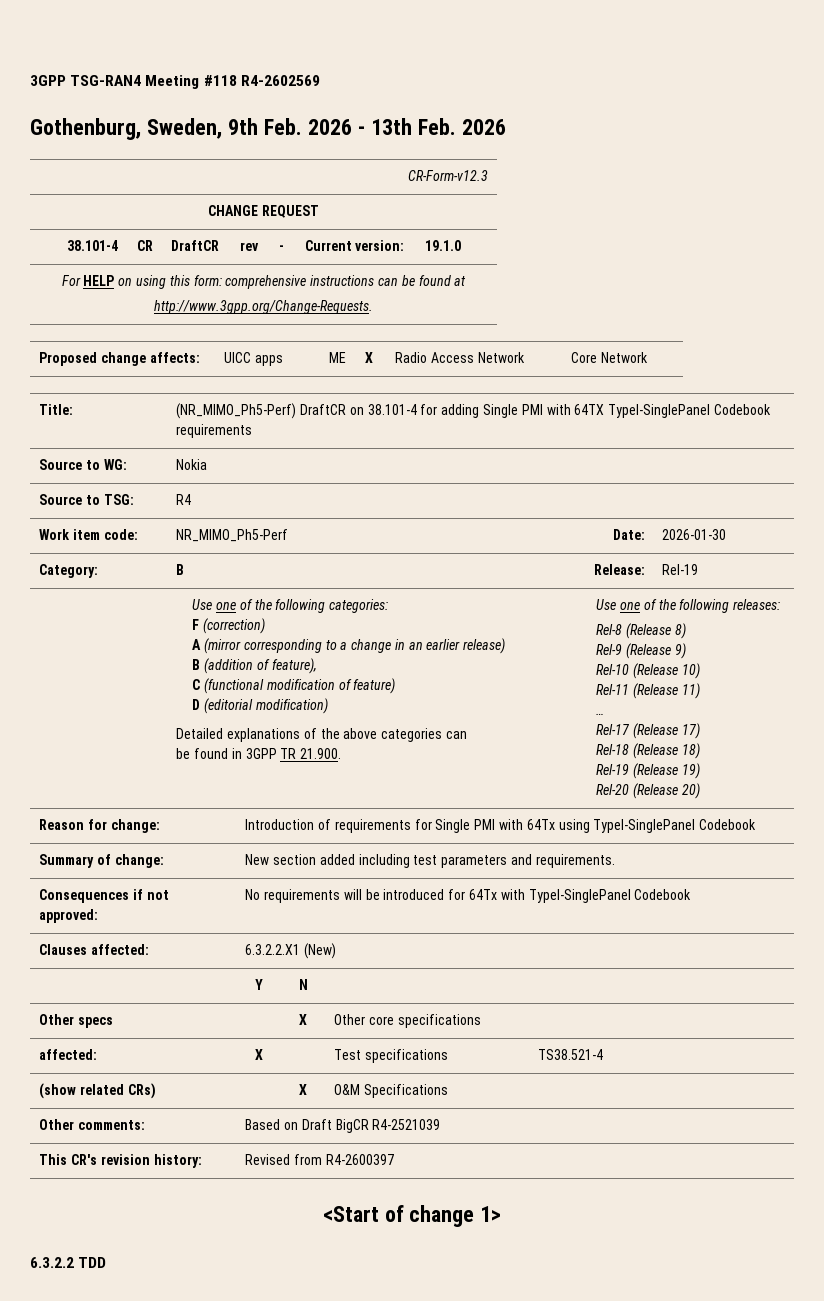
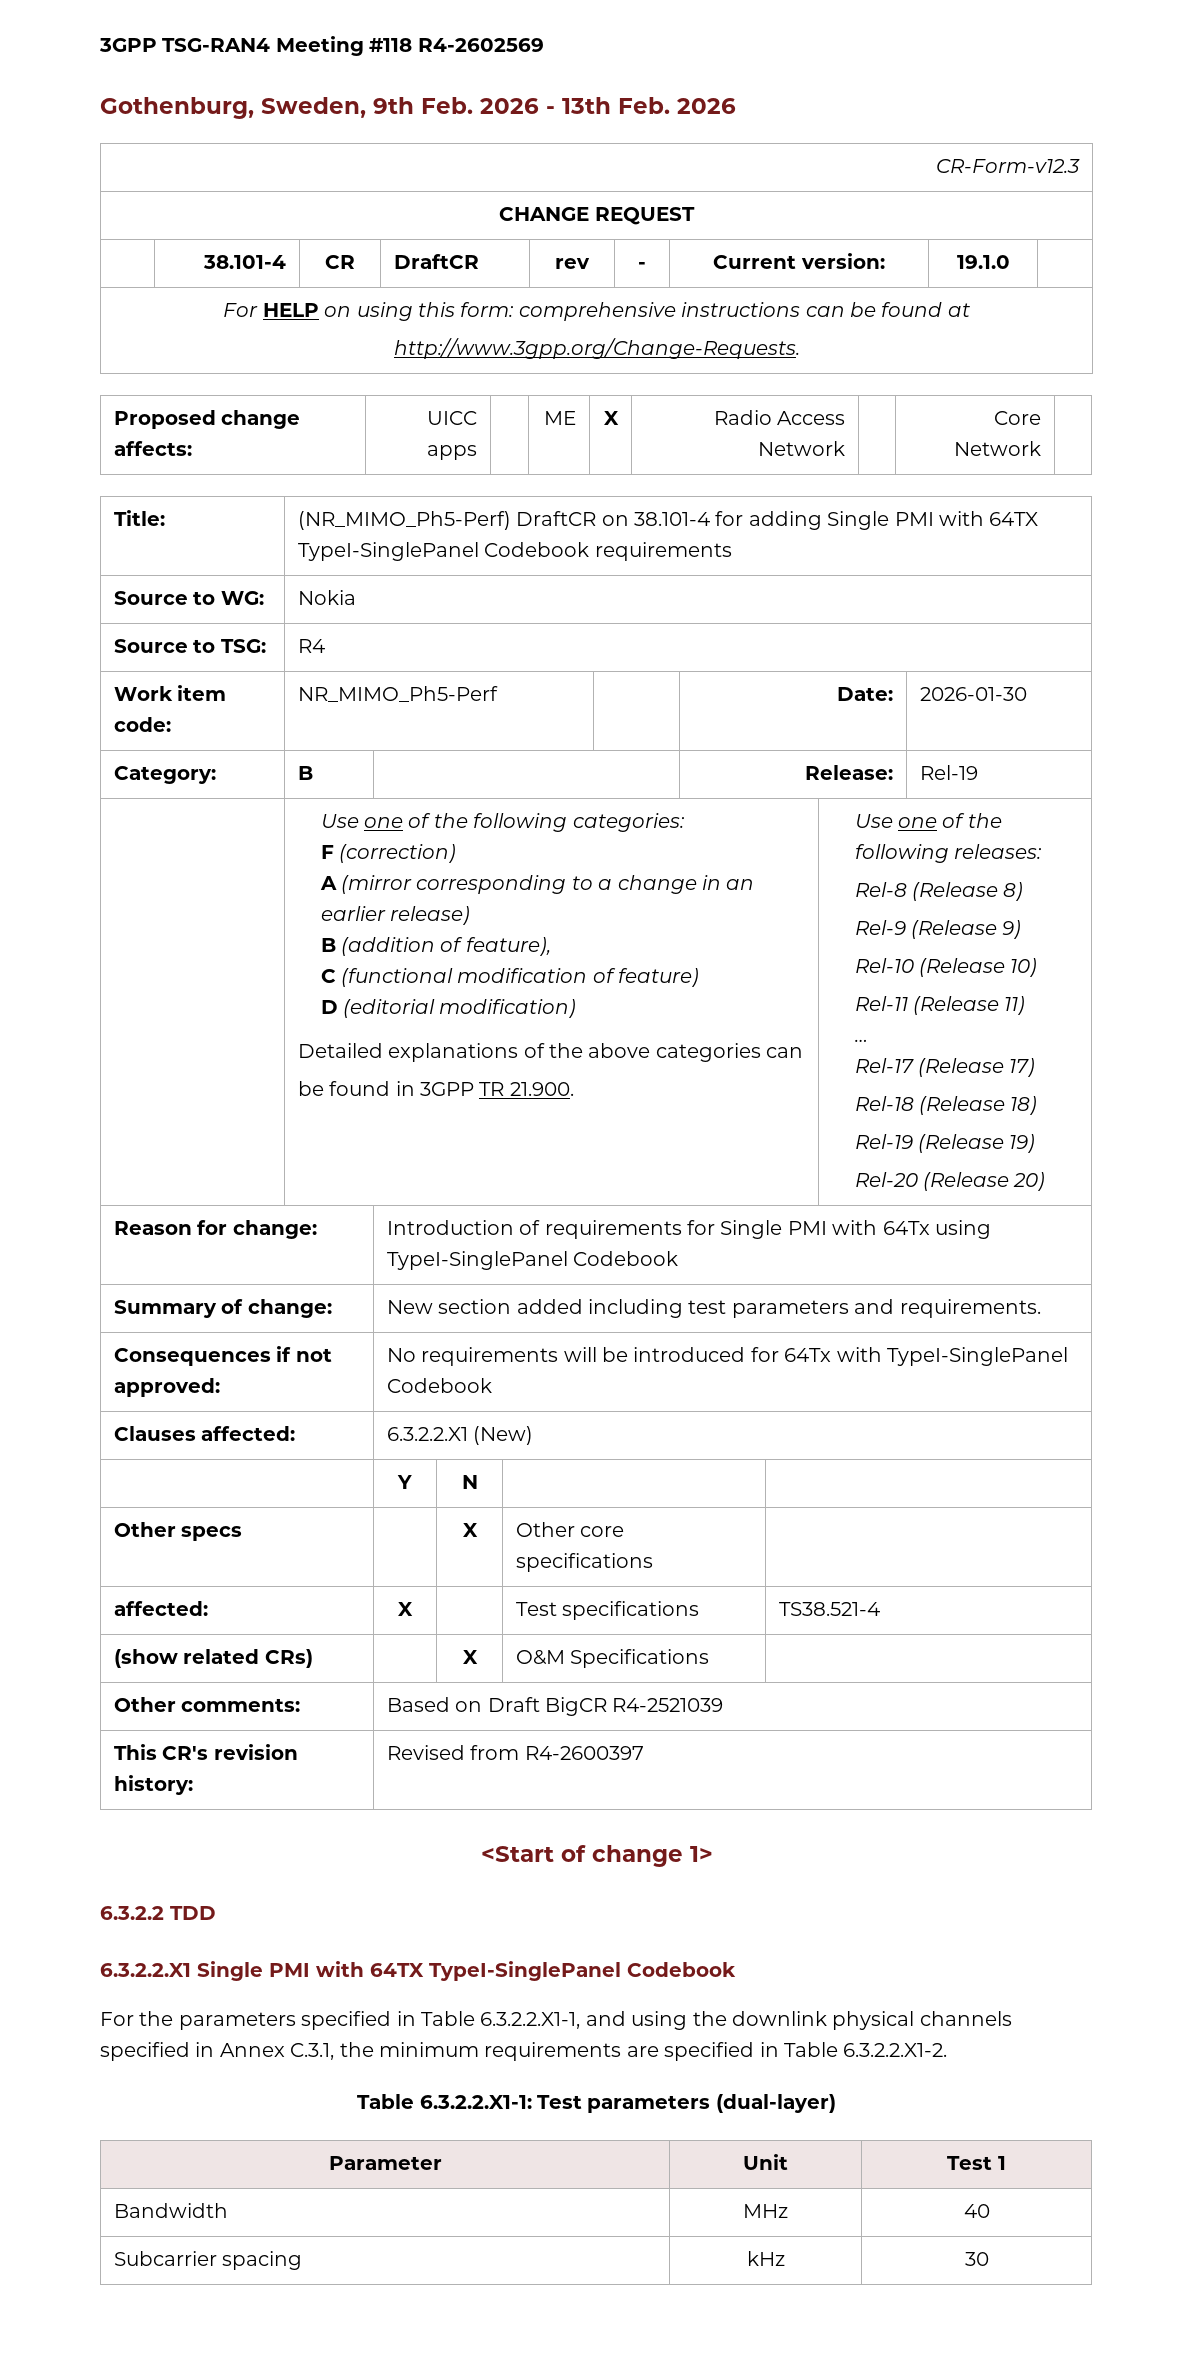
(107, 1262) none -> [100,1961,736,1981] [100,2011,1012,2030] [100,2042,948,2061] [357,2094,836,2113] [328,2156,442,2170] [743,2154,788,2170] [947,2156,1006,2170] [113,2203,228,2218] [743,2204,788,2218] [963,2204,990,2218] [113,2251,303,2270] [746,2251,785,2266] [964,2252,989,2266] // 6.3.2.2.X1 Single PMI with 64TX TypeI-SinglePanel Codebook // For the parameters specified in Table 6.3.2.2.X1-1, and using the downlink physical channels specified in Annex C.3.1, the minimum requirements are specified in Table 6.3.2.2.X1-2. // Table 6.3.2.2.X1-1: Test parameters (dual-layer) // Parameter | Unit | Test 1 // Bandwidth | MHz | 40 // Subcarrier spacing | kHz | 30

